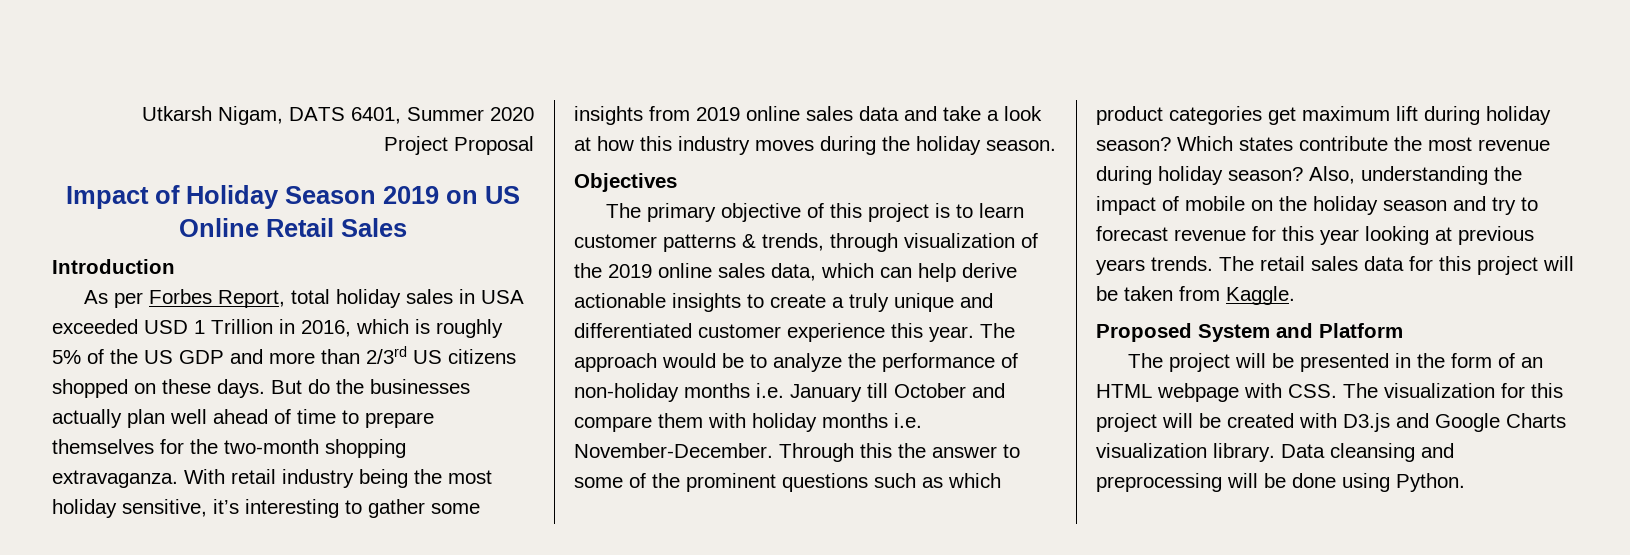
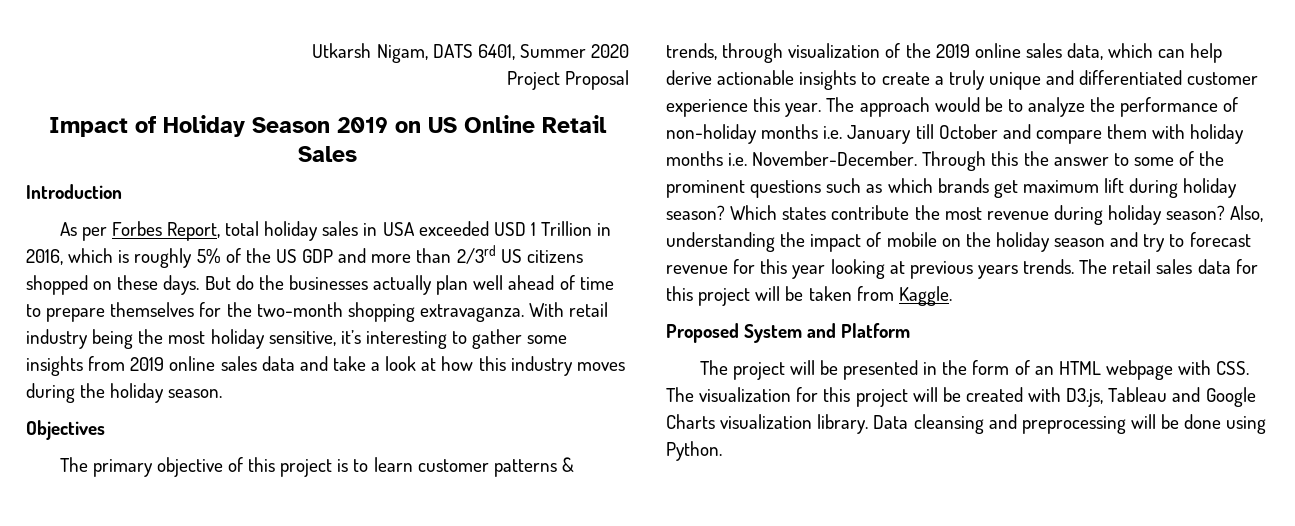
[1096,106,1262,125] product categories -> [937,178,989,193] brands
[1343,413,1390,432] D3.js -> [1066,387,1168,407] D3.js, Tableau

